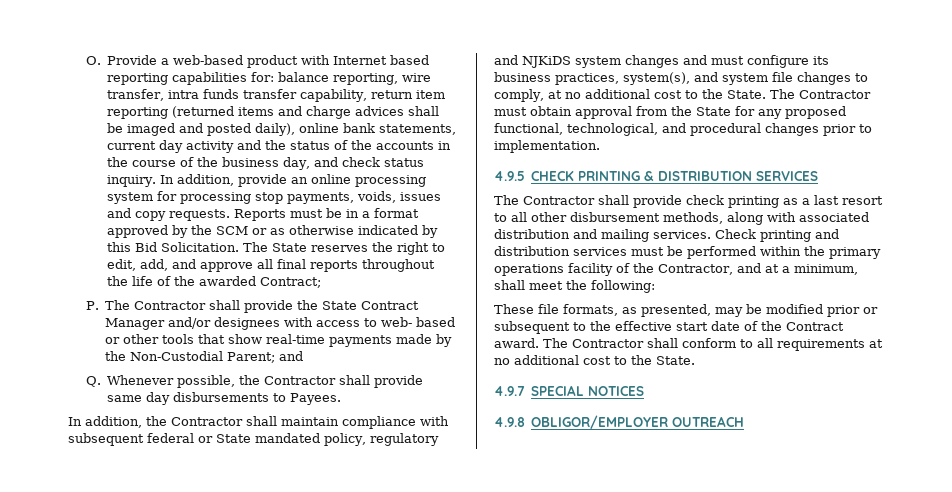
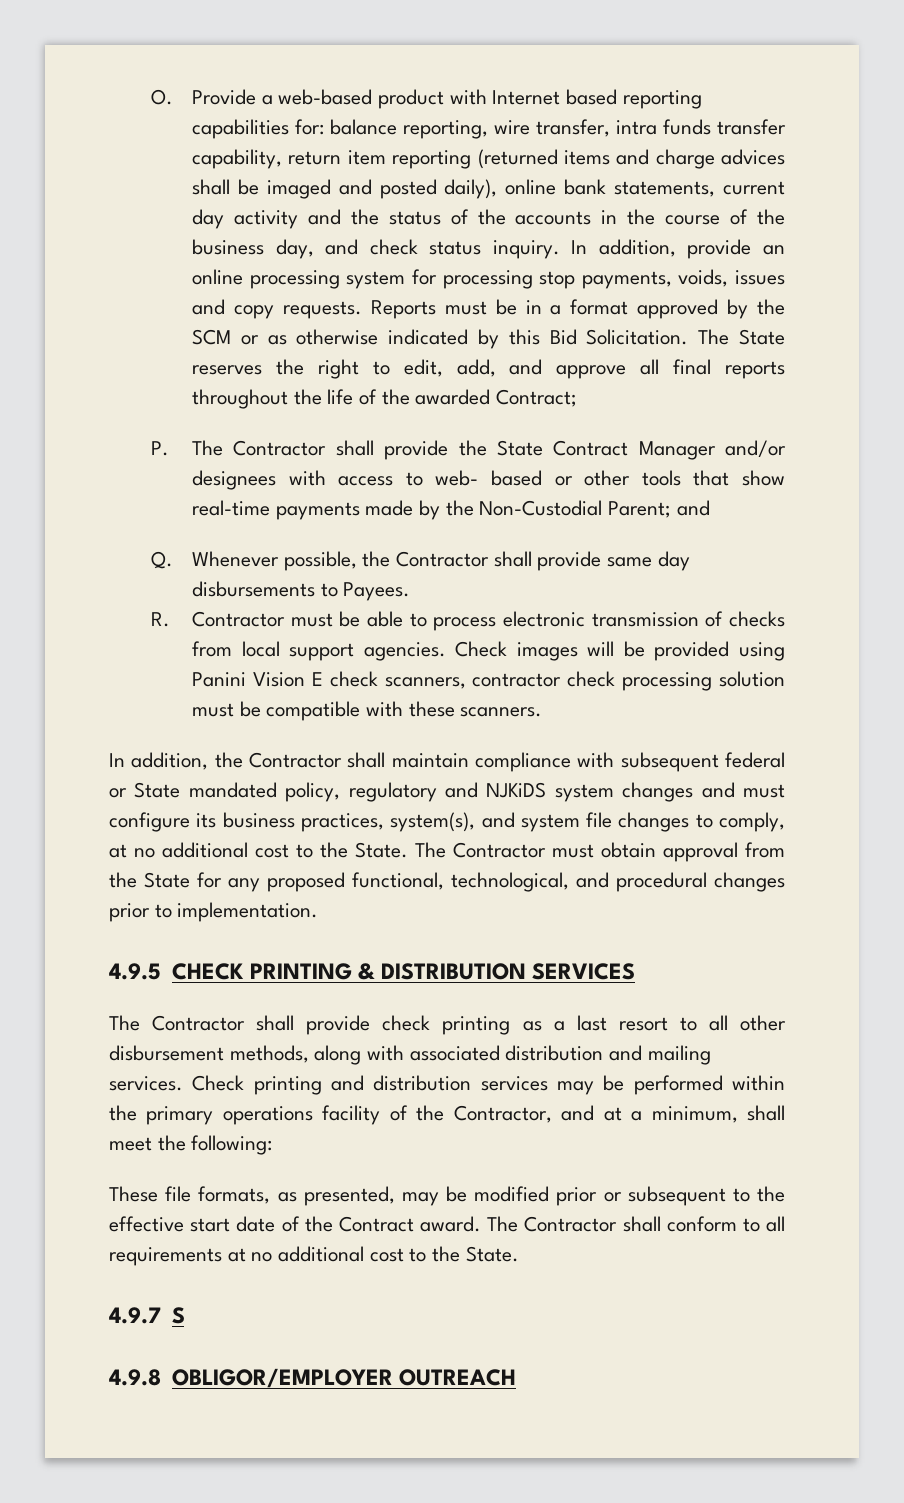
(342, 399) none -> [150,611,786,631] [192,641,785,661] [192,671,785,691] [192,701,543,721] // R. Contractor must be able to process electronic transmission of checks from local support agencies. Check images will be provided using Panini Vision E check scanners, contractor check processing solution must be compatible with these scanners.
[631,247,664,256] must -> [557,1081,594,1095] may
[531,385,645,396] SPECIAL NOTICES -> [171,1307,185,1324] S

